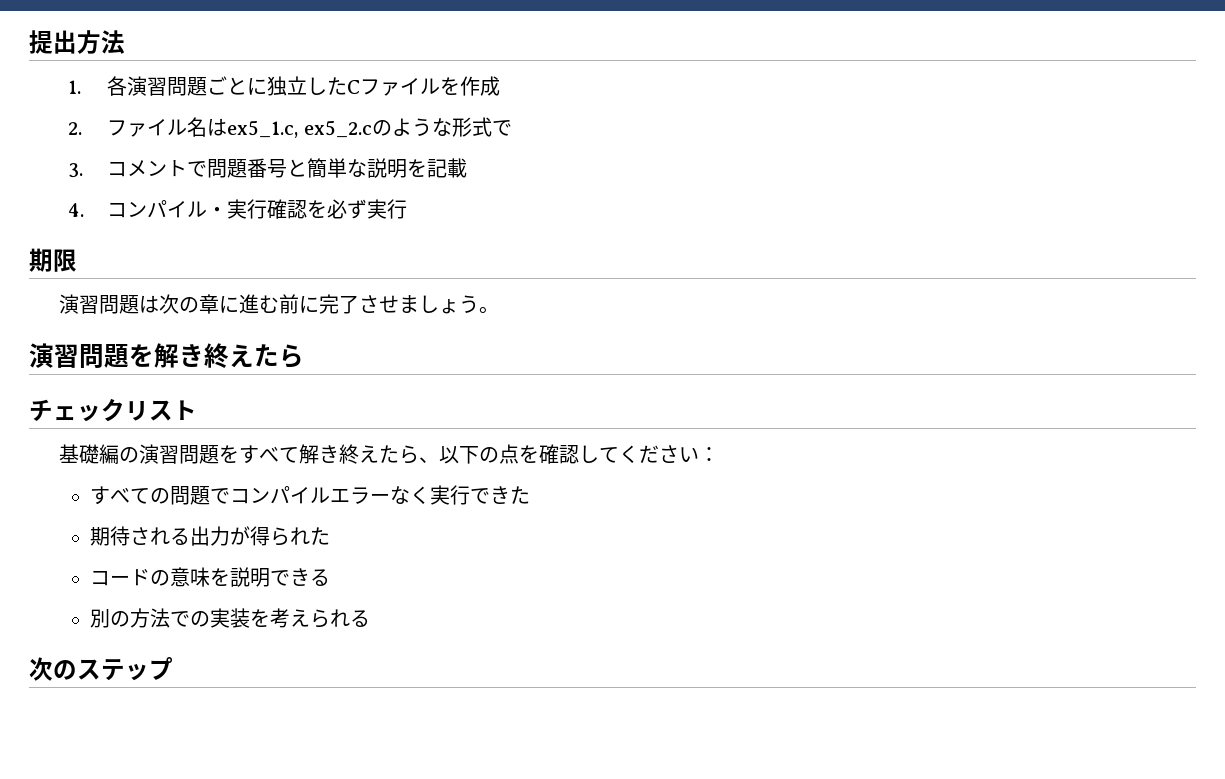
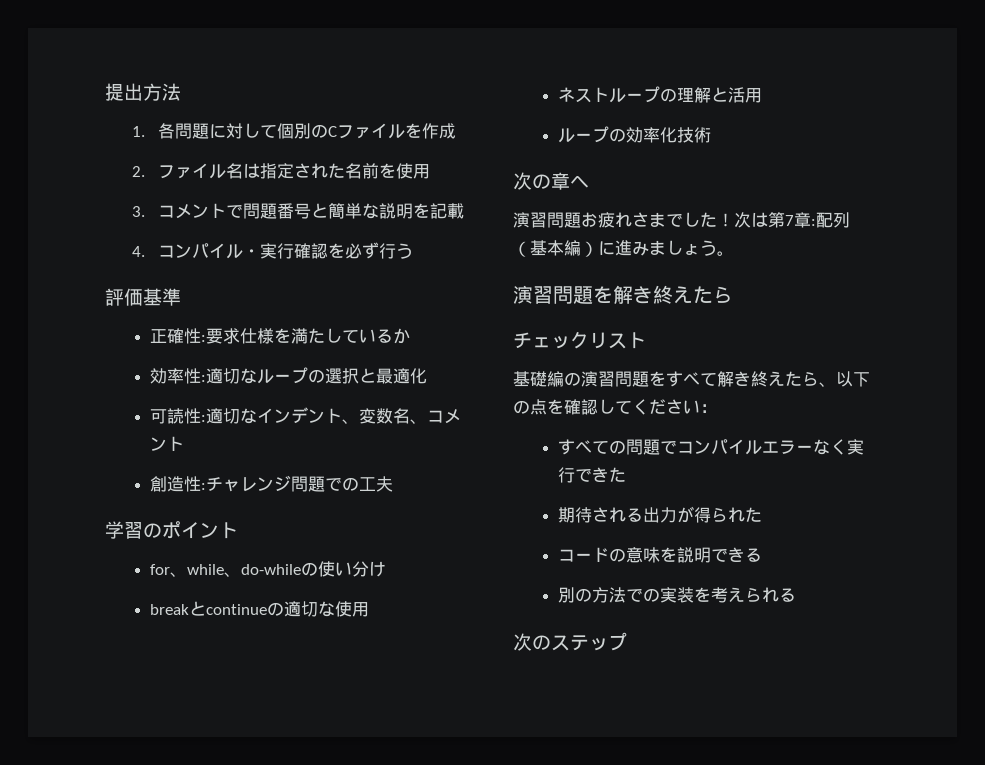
[127,76,348,96] 演習問題ごとに独立した -> [175,123,329,139] 問題に対して個別の
[227,117,512,138] ex5_1.c, ex5_2.cのような形式で -> [260,163,431,179] 指定された名前を使用
[367,199,408,219] [29,248,77,272] [58,294,399,314] 実行 // 期限 // 演習問題は次の章に進む前に完了させ -> [379,243,414,259] [105,288,181,306] [150,328,411,344] [150,367,428,384] [150,407,462,424] [150,436,185,451] [150,475,394,492] [105,521,238,539] [150,561,387,577] [150,601,370,617] [558,86,763,103] [558,126,712,143] [513,172,589,190] [513,212,850,228] [513,240,649,257] 行う // 評価基準 // 正確性:要求仕様を満たしているか // 効率性:適切なループの選択と最適化 // 可読性:適切なインデント、変数名、コメント // 創造性:チャレンジ問題での工夫 // 学習のポイント // for、while、do-whileの使い分け // breakとcontinueの適切な使用 // ネストループの理解と活用 // ループの効率化技術 // 次の章へ // 演習問題お疲れさまでした！次は第7章:配列（基本編）に進み

